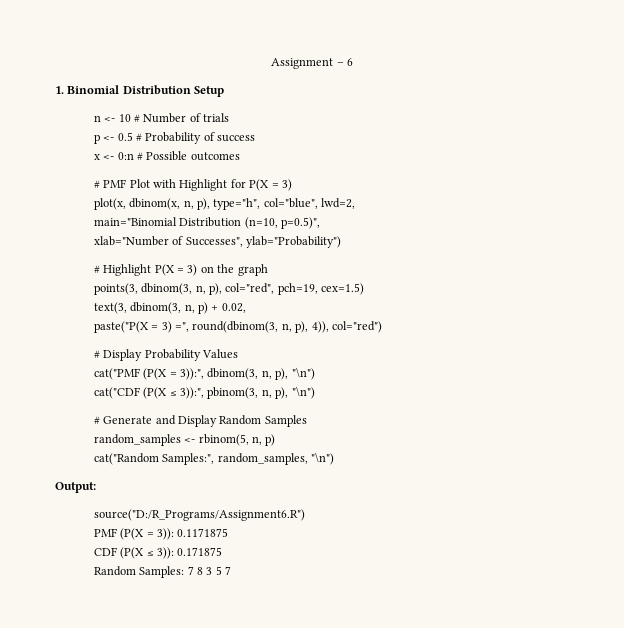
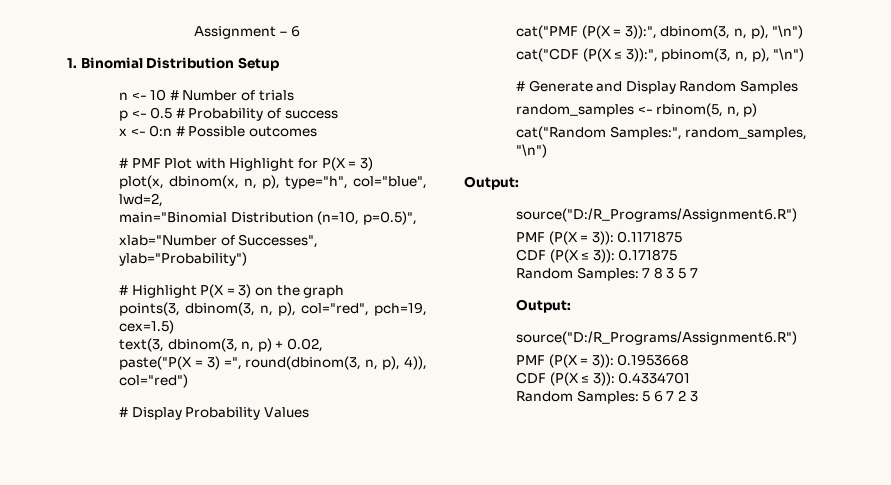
(232, 570) none -> [515,299,571,313] [515,331,797,345] [515,354,690,368] [515,372,691,386] [515,390,698,404] // Output: // source("D:/R_Programs/Assignment6.R") // PMF (P(X = 3)): 0.1953668 // CDF (P(X ≤ 3)): 0.4334701 // Random Samples: 5 6 7 2 3

